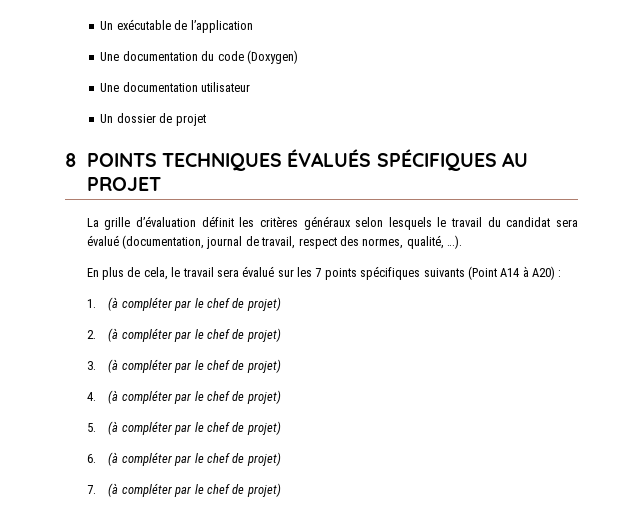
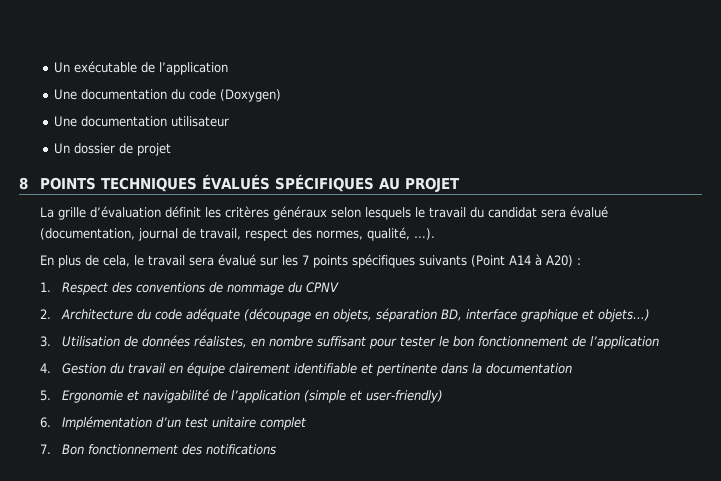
[108,297,281,311] [86,328,281,342] [86,359,281,373] [86,390,281,404] [86,421,281,435] [86,452,281,466] [86,483,281,497] (à compléter par le chef de projet) // 2. (à compléter par le chef de projet) // 3. (à compléter par le chef de projet) // 4. (à compléter par le chef de projet) // 5. (à compléter par le chef de projet) // 6. (à compléter par le chef de projet) // 7. (à compléter par le chef de projet) -> [61,282,339,295] [40,308,650,322] [40,335,659,349] [40,362,572,376] [40,389,443,403] [40,416,306,430] [40,444,276,455] Respect des conventions de nommage du CPNV // 2. Architecture du code adéquate (découpage en objets, séparation BD, interface graphique et objets…) // 3. Utilisation de données réalistes, en nombre suffisant pour tester le bon fonctionnement de l’application // 4. Gestion du travail en équipe clairement identifiable et pertinente dans la documentation // 5. Ergonomie et navigabilité de l’application (simple et user-friendly) // 6. Implémentation d’un test unitaire complet // 7. Bon fonctionnement des notifications

